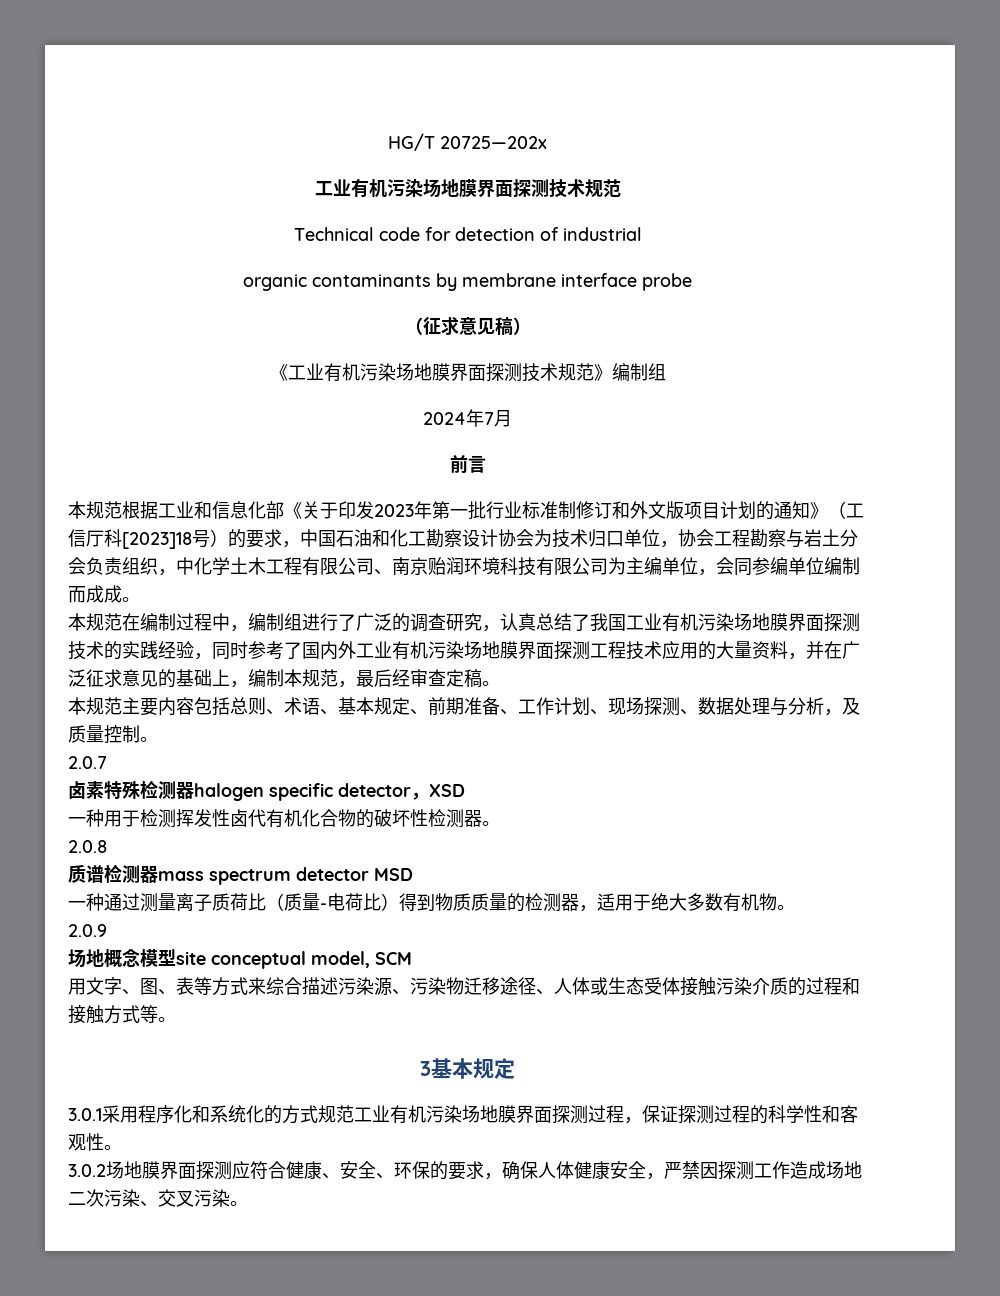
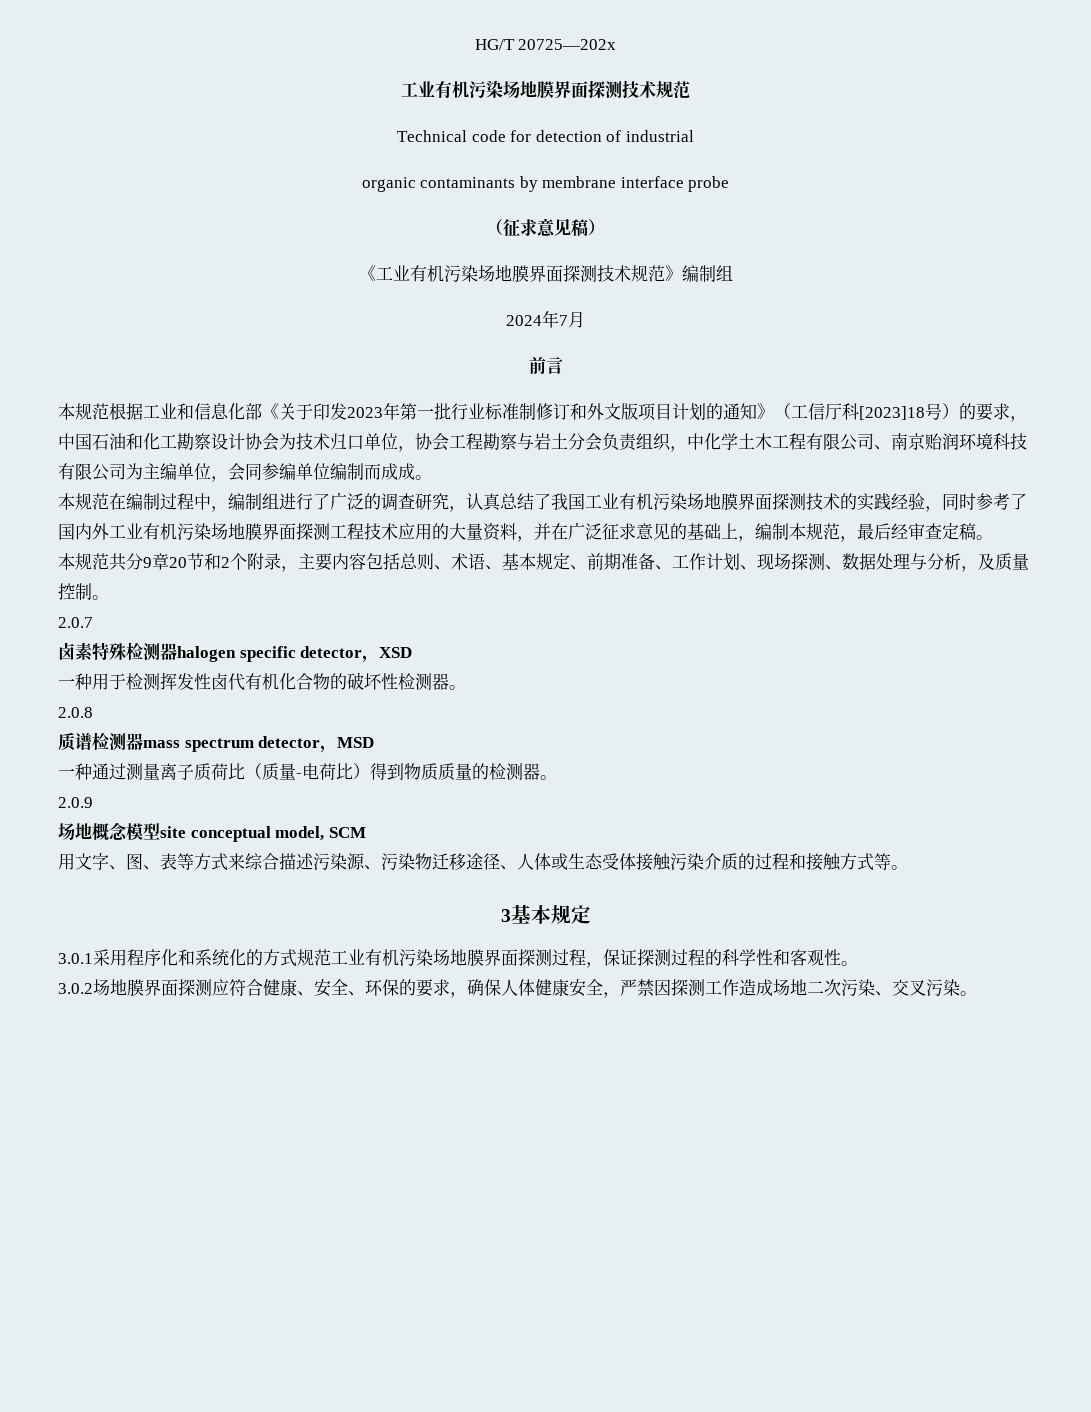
(122, 706) none -> [109,553,298,572] 共分9章20节和2个附录，
(369, 874) none -> [320,745,338,753] ，
[579,893,777,912] ，适用于绝大多数有机物 -> (540, 771) none

